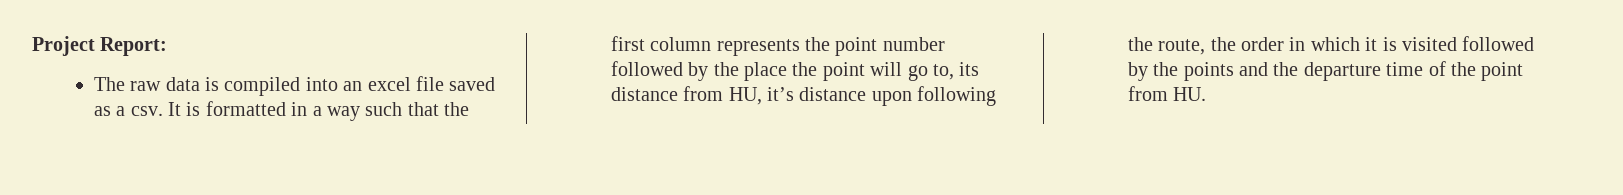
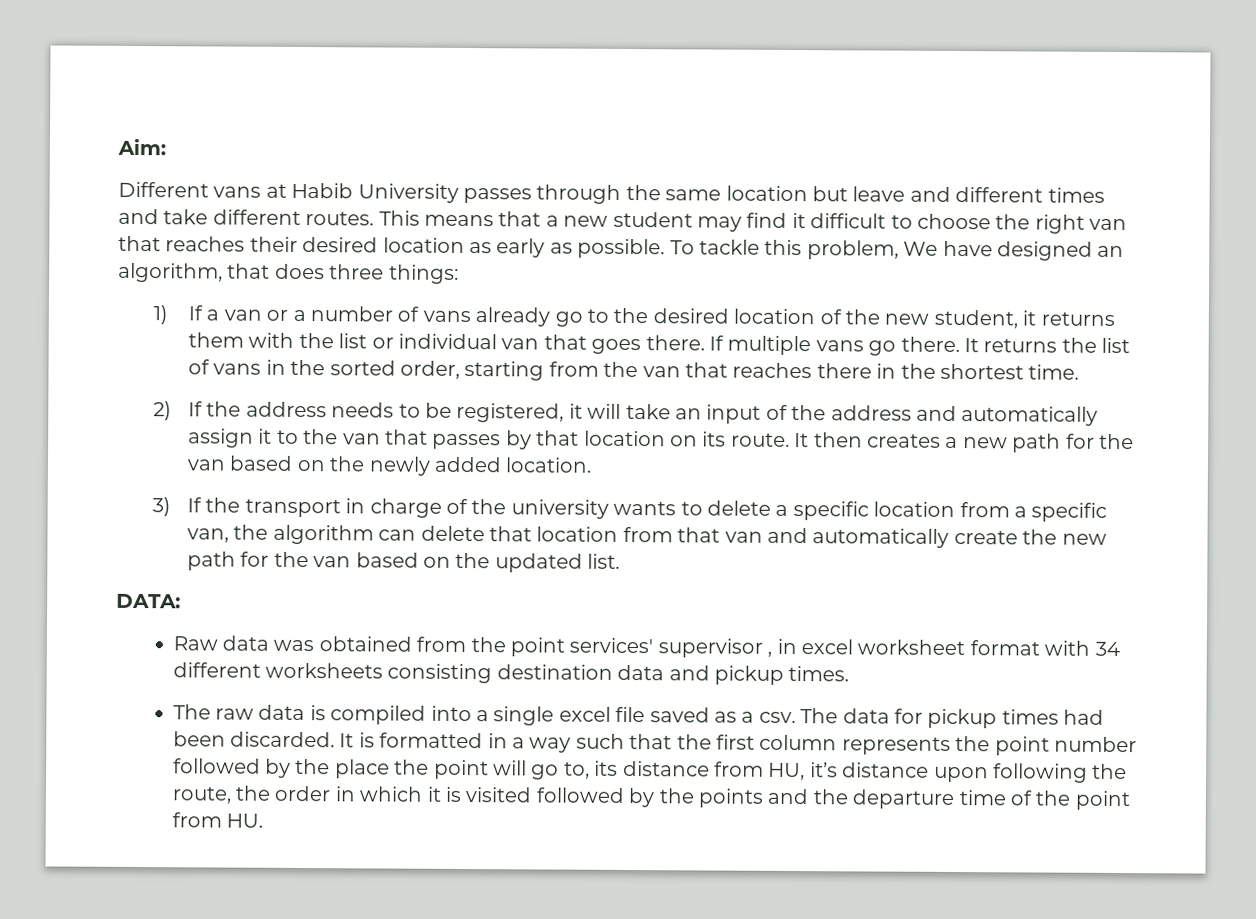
[32,36,168,56] Project Report: -> [117,138,166,156] [118,181,1105,204] [118,208,1128,234] [118,235,1125,261] [118,262,459,284] [152,305,1115,329] [188,332,1131,356] [188,359,1080,381] [152,401,1099,426] [188,428,1135,453] [187,455,593,476] [151,497,1108,522] [187,524,1107,548] [187,551,621,573] [116,593,181,609] [172,635,1120,658] [172,662,850,685] Aim: // Different vans at Habib University passes through the same location but leave and different times and take different routes. This means that a new student may find it difficult to choose the right van that reaches their desired location as early as possible. To tackle this problem, We have designed an algorithm, that does three things: // 1) If a van or a number of vans already go to the desired location of the new student, it returns them with the list or individual van that goes there. If multiple vans go there. It returns the list of vans in the sorted order, starting from the van that reaches there in the shortest time. // 2) If the address needs to be registered, it will take an input of the address and automatically assign it to the van that passes by that location on its route. It then creates a new path for the van based on the newly added location. // 3) If the transport in charge of the university wants to delete a specific location from a specific van, the algorithm can delete that location from that van and automatically create the new path for the van based on the updated list. // DATA: // Raw data was obtained from the point services' supervisor , in excel worksheet format with 34 different worksheets consisting destination data and pickup times.
[343,81,363,91] an -> [475,706,555,726] a single
(163, 111) none -> [800,708,1105,729] [172,731,335,748] The data for pickup times had been discarded.

